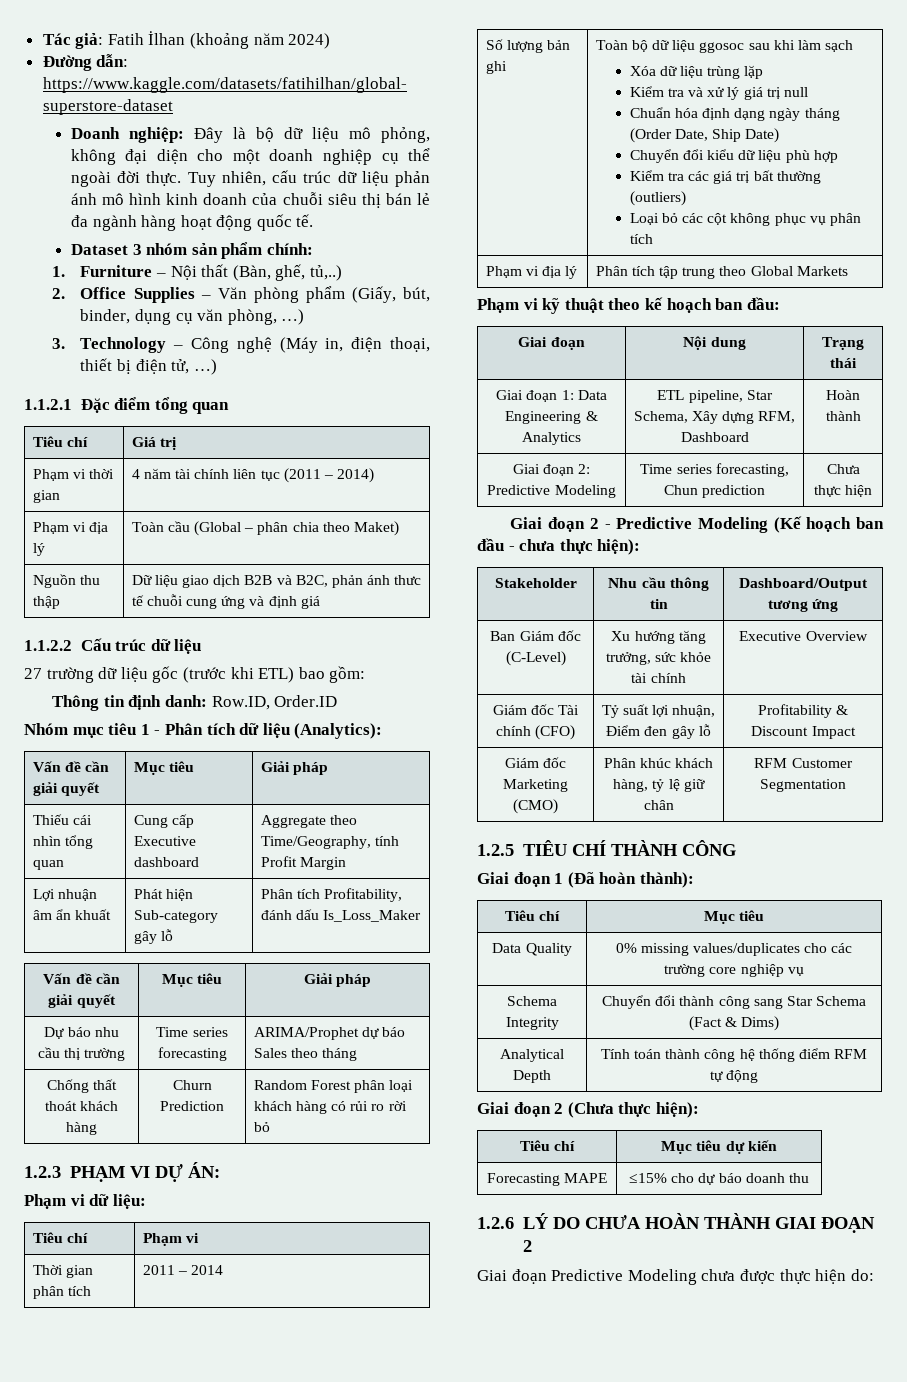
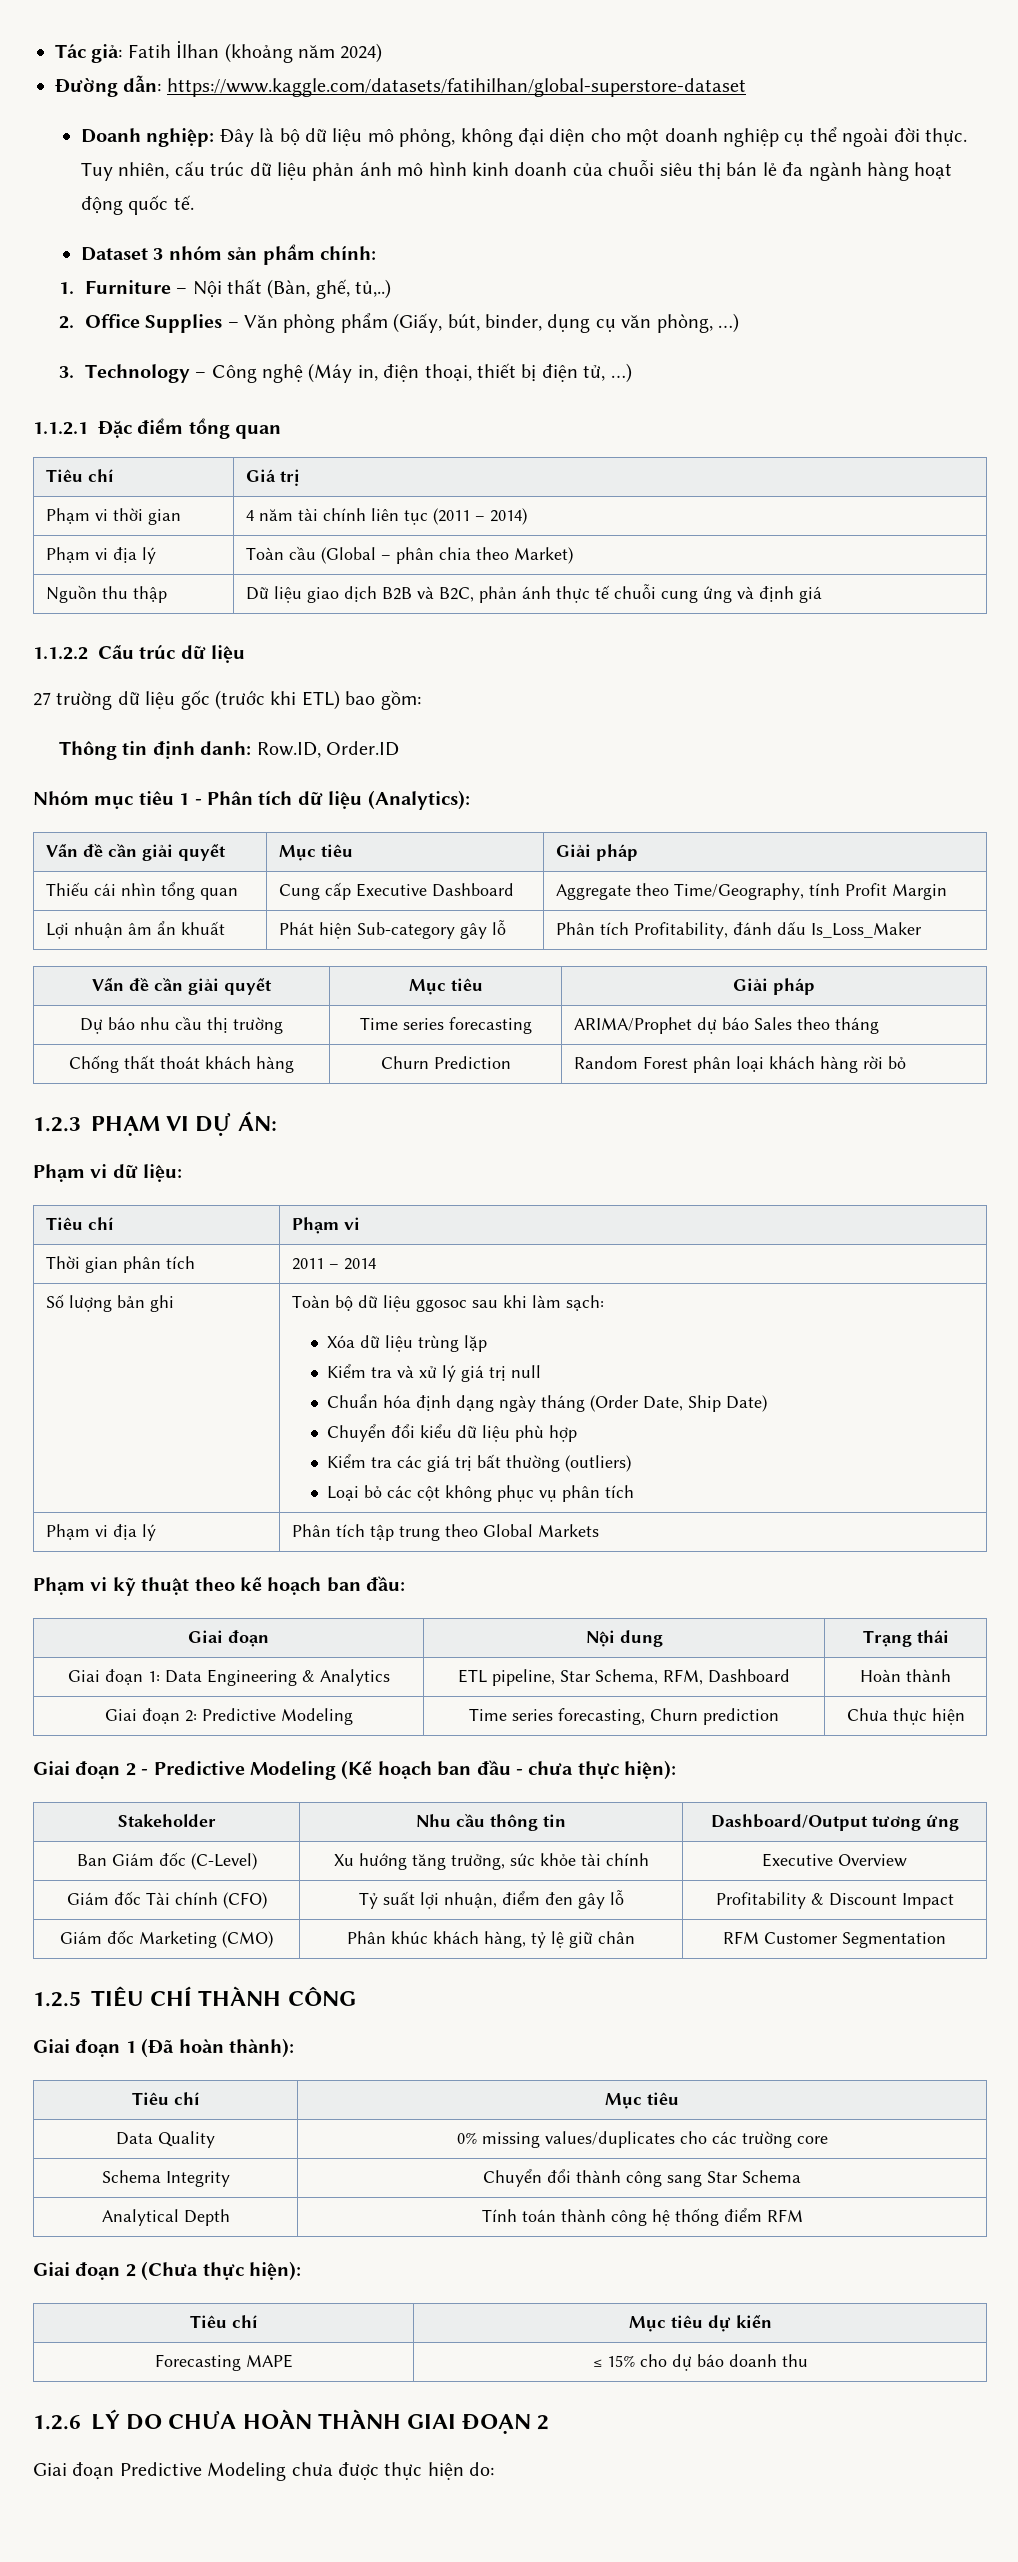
[353,521,399,536] Maket) -> [513,547,573,564] Market)
[394,575,422,585] thưc -> [555,586,590,603] thực
[133,857,199,867] dashboard -> [431,883,514,897] Dashboard
[331,1101,385,1111] có rủi ro -> (858, 1064) none
[825,40,854,52] sạch -> [565,1295,604,1311] sạch:
[691,411,755,424] Xây dựng -> (658, 1677) none
[663,485,698,495] Chun -> [650,1708,698,1721] Churn
[606,725,641,736] Điểm -> [501,1891,540,1905] điểm
[740,964,804,977] nghiệp vụ -> (828, 2140) none
[688,1016,780,1031] (Fact & Dims) -> (801, 2176) none
[709,1070,759,1083] tự động -> (803, 2215) none
[629,1173,668,1183] ≤15% -> [592,2355,635,2367] ≤ 15%

